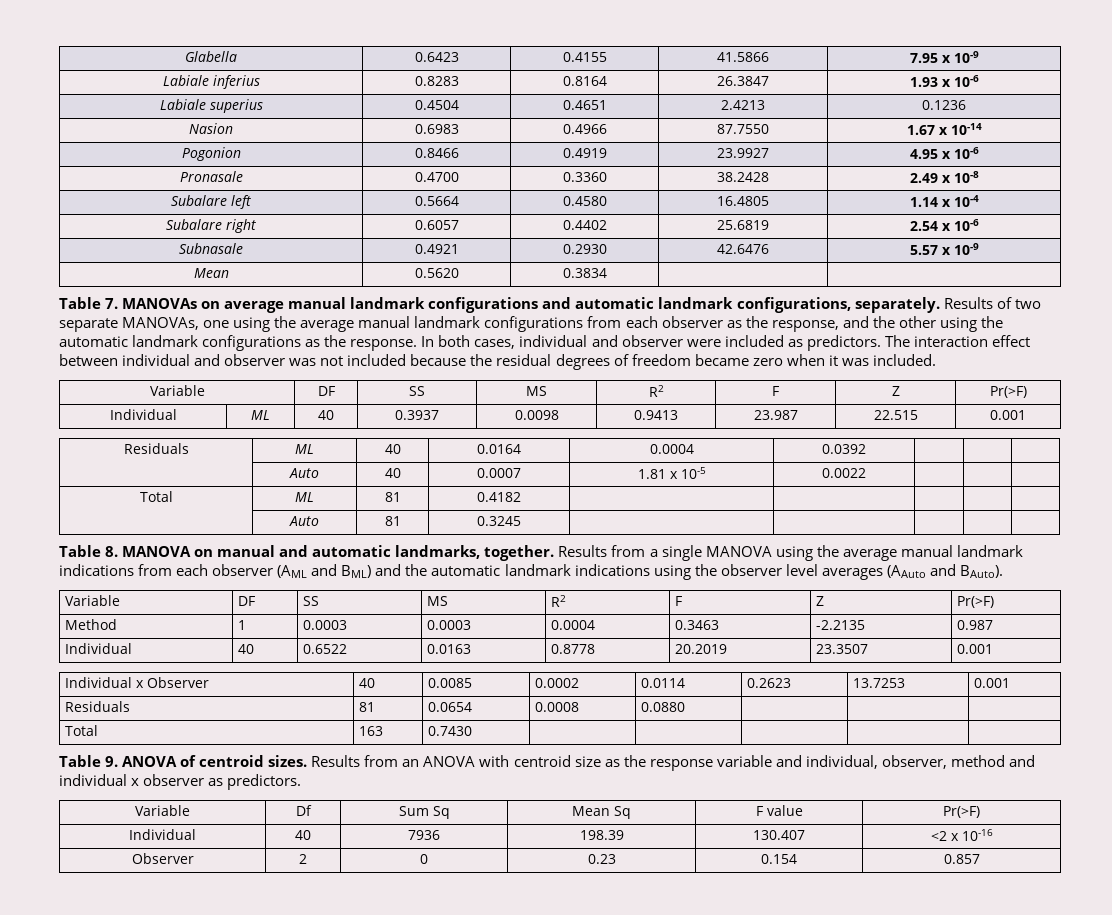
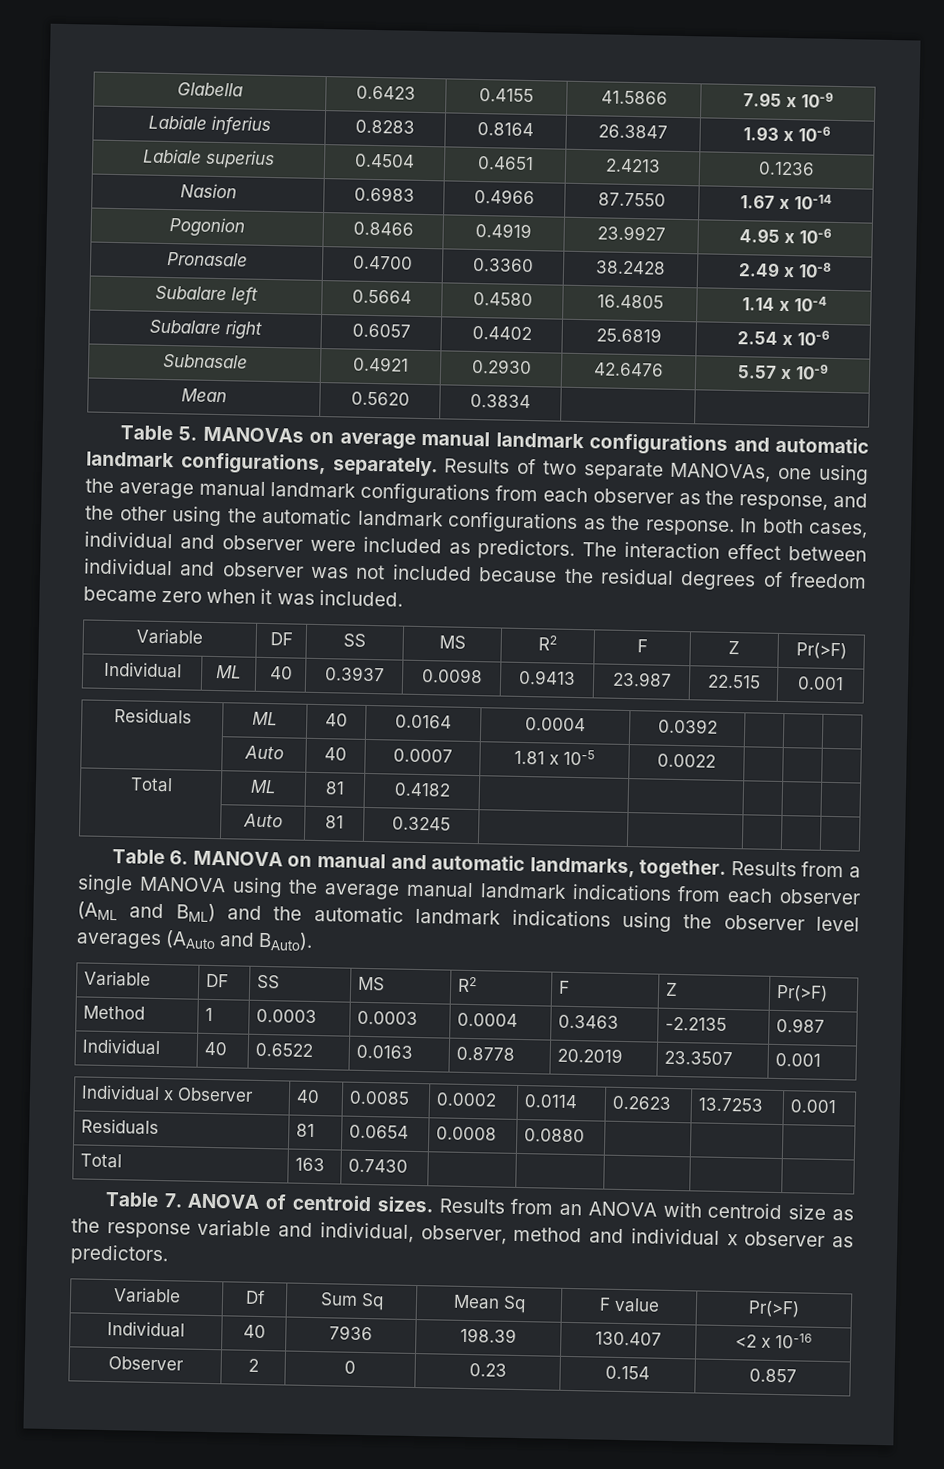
[105,298,119,309] 7. -> [178,426,198,441] 5.
[105,546,119,557] 8. -> [169,850,189,865] 6.
[105,756,119,767] 9. -> [163,1193,183,1208] 7.

